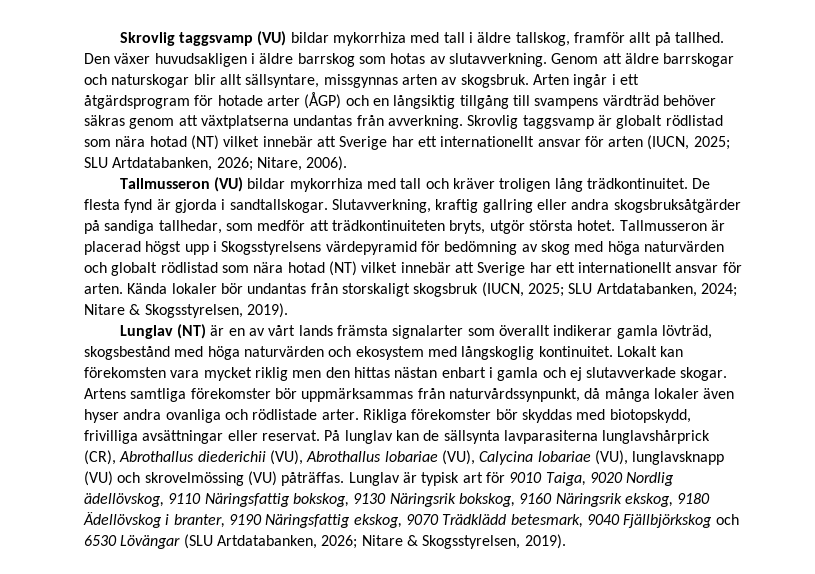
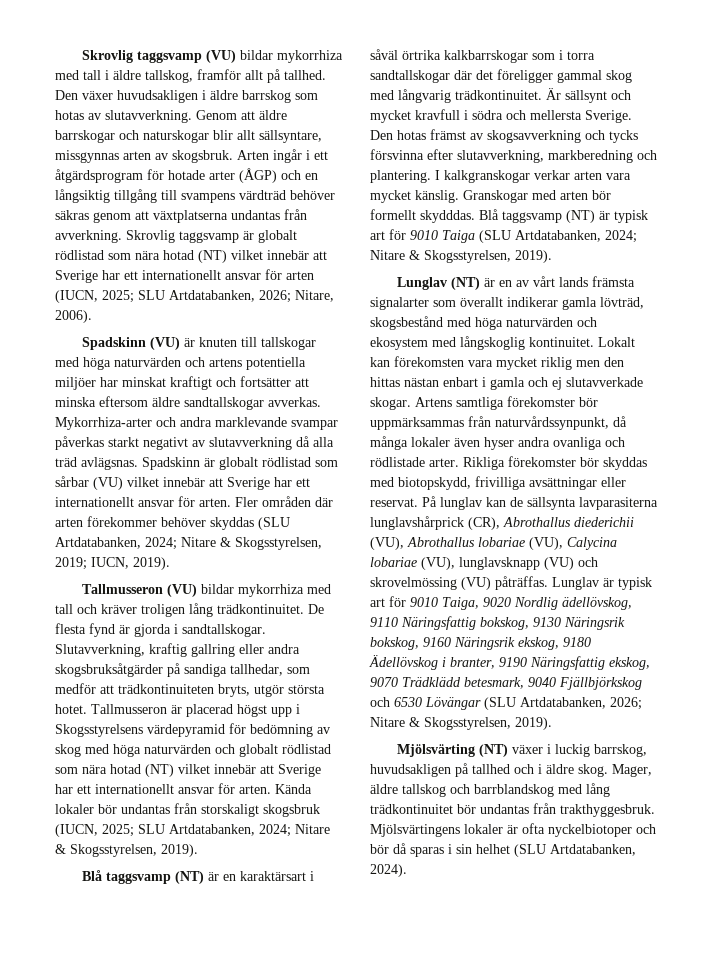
(348, 163) none -> [81,337,316,350] [55,357,306,370] [55,376,309,390] [55,396,321,410] [55,417,338,430] [55,436,334,450] [55,457,338,470] [55,476,310,490] [55,496,333,507] [55,516,290,530] [55,537,322,550] [55,557,170,570] // Spadskinn (VU) är knuten till tallskogar med höga naturvärden och artens potentiella miljöer har minskat kraftigt och fortsätter att minska eftersom äldre sandtallskogar avverkas. Mykorrhiza-arter och andra marklevande svampar påverkas starkt negativt av slutavverkning då alla träd avlägsnas. Spadskinn är globalt rödlistad som sårbar (VU) vilket innebär att Sverige har ett internationellt ansvar för arten. Fler områden där arten förekommer behöver skyddas (SLU Artdatabanken, 2024; Nitare & Skogsstyrelsen, 2019; IUCN, 2019).
(288, 310) none -> [81,870,314,884] [370,49,595,63] [370,69,632,83] [370,88,631,103] [370,109,632,123] [370,129,638,143] [370,149,657,163] [370,170,631,183] [370,190,611,203] [370,209,648,223] [370,229,637,243] [370,250,552,263] // Blå taggsvamp (NT) är en karaktärsart i såväl örtrika kalkbarrskogar som i torra sandtallskogar där det föreligger gammal skog med långvarig trädkontinuitet. Är sällsynt och mycket kravfull i södra och mellersta Sverige. Den hotas främst av skogsavverkning och tycks försvinna efter slutavverkning, markberedning och plantering. I kalkgranskogar verkar arten vara mycket känslig. Granskogar med arten bör formellt skydddas. Blå taggsvamp (NT) är typisk art för 9010 Taiga (SLU Artdatabanken, 2024; Nitare & Skogsstyrelsen, 2019).
(566, 541) none -> [396,744,647,757] [370,763,652,777] [370,783,610,797] [370,803,655,817] [370,823,656,837] [370,843,636,857] [370,864,407,877] // Mjölsvärting (NT) växer i luckig barrskog, huvudsakligen på tallhed och i äldre skog. Mager, äldre tallskog och barrblandskog med lång trädkontinuitet bör undantas från trakthyggesbruk. Mjölsvärtingens lokaler är ofta nyckelbiotoper och bör då sparas i sin helhet (SLU Artdatabanken, 2024).

